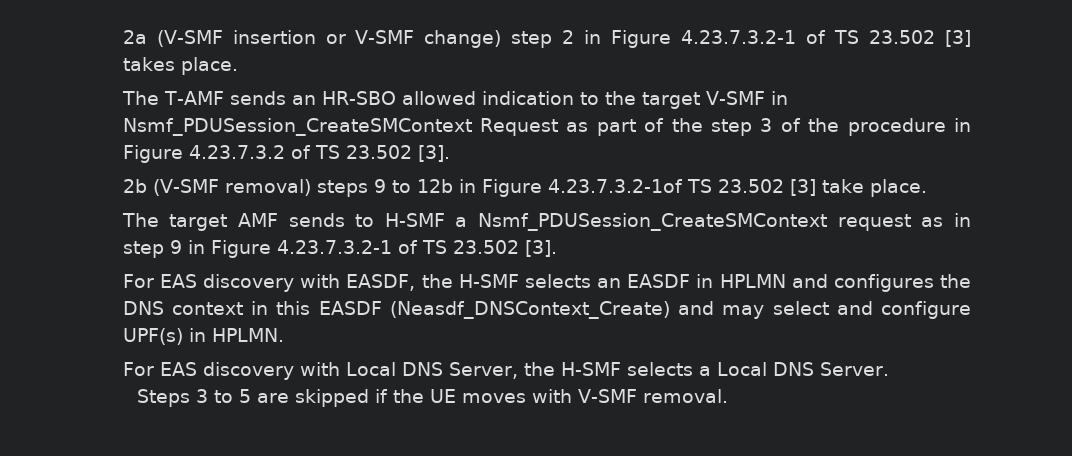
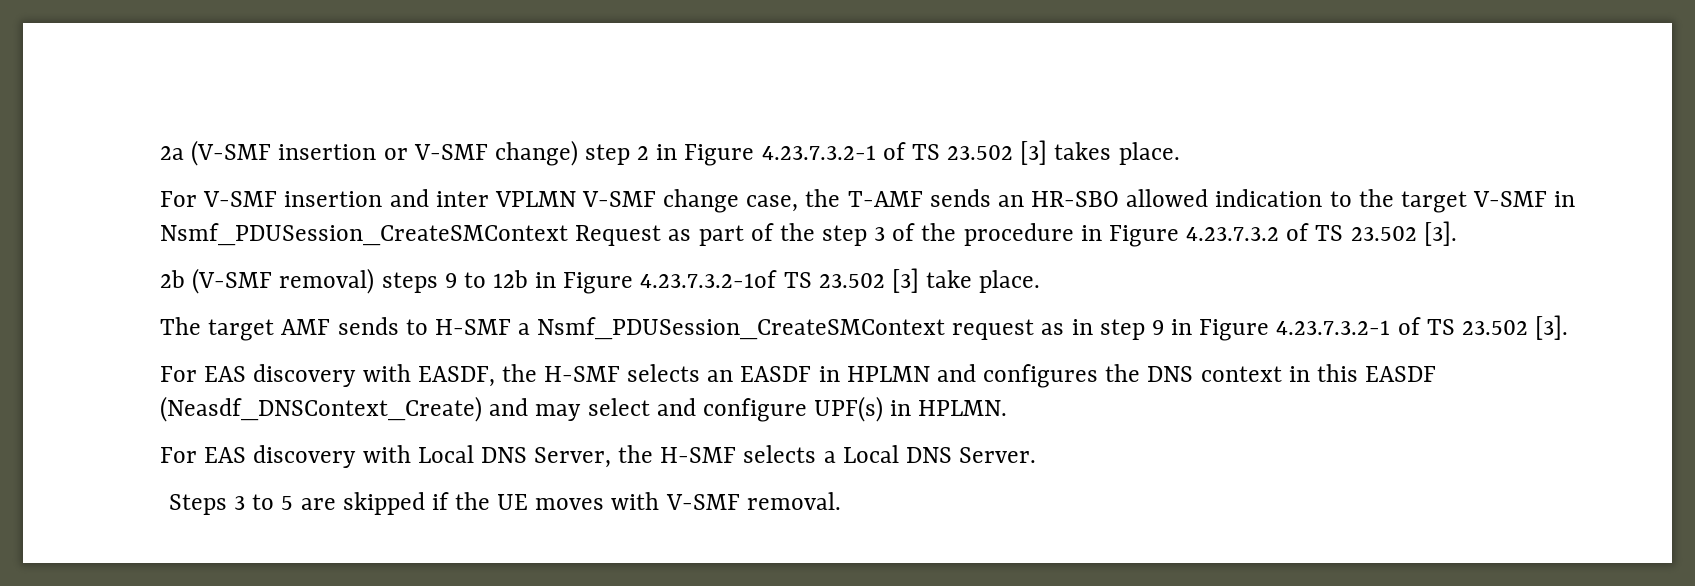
[121,91,159,105] The -> [160,189,841,213] For V-SMF insertion and inter VPLMN V-SMF change case, the

